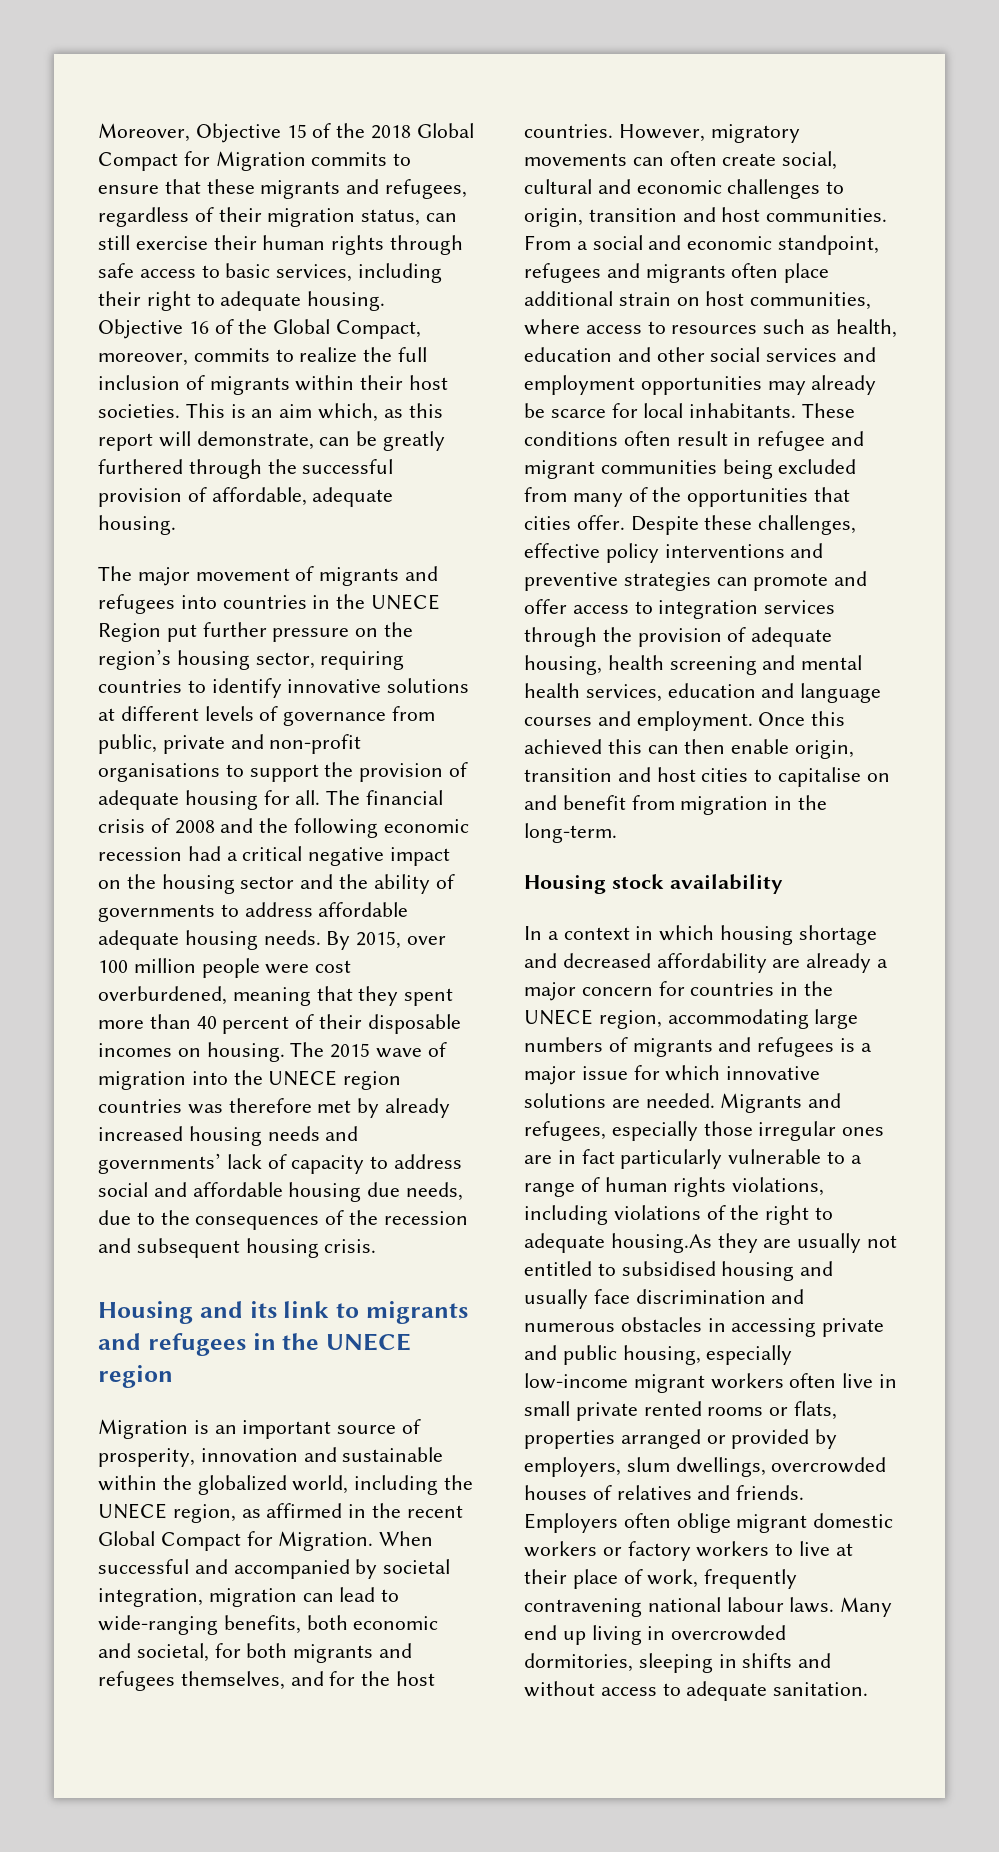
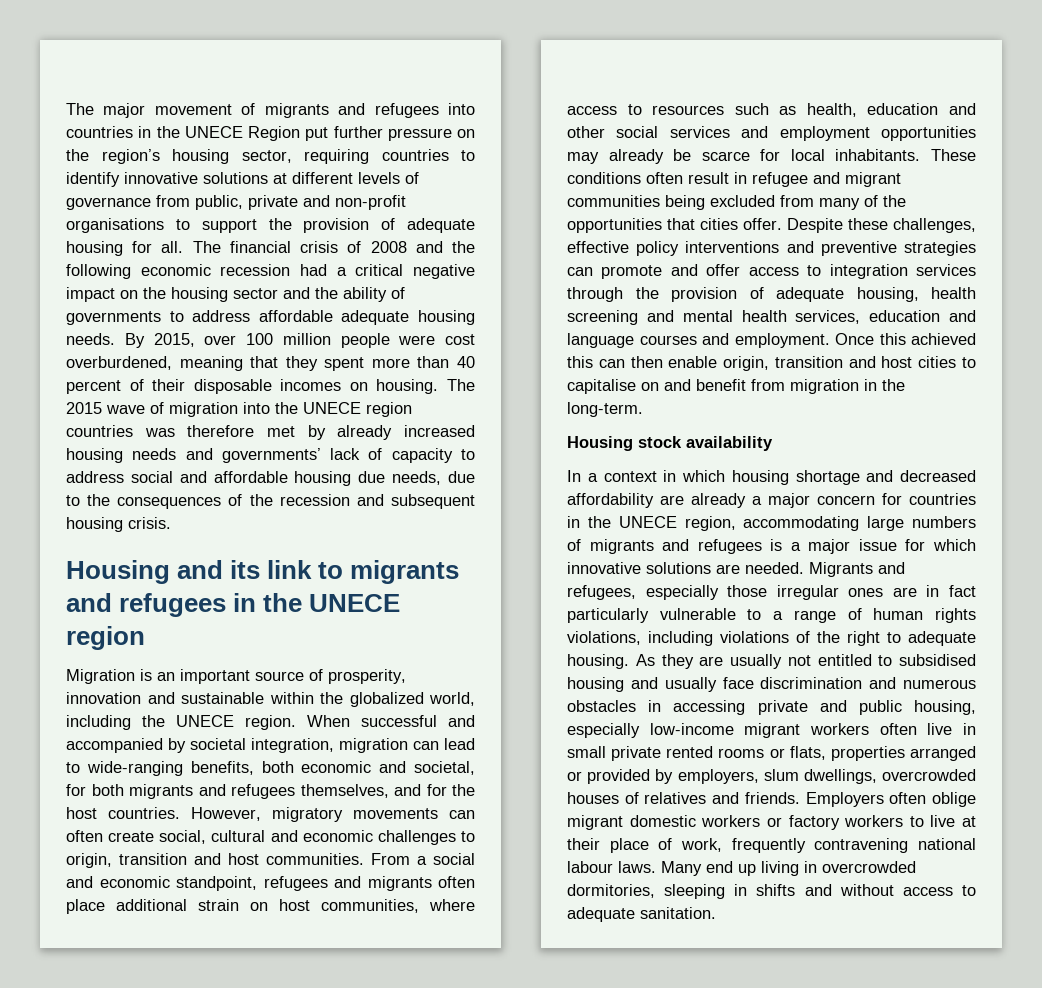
[98,123,474,143] [98,151,412,171] [98,179,468,199] [98,207,458,227] [98,235,464,255] [98,263,443,283] [98,291,386,311] [98,319,422,339] [98,347,428,366] [98,375,449,395] [98,403,443,422] [98,431,446,451] [98,459,394,479] [98,487,394,507] [98,515,176,535] Moreover, Objective 15 of the 2018 Global Compact for Migration commits to ensure that these migrants and refugees, regardless of their migration status, can still exercise their human rights through safe access to basic services, including their right to adequate housing. Objective 16 of the Global Compact, moreover, commits to realize the full inclusion of migrants within their host societies. This is an aim which, as this report will demonstrate, can be greatly furthered through the successful provision of affordable, adequate housing. // -> (66, 109) none
[172,1503,463,1523] [98,1531,374,1551] region, as affirmed in the recent Global Compact for Migration. -> [245,715,296,730] region.
[610,1233,712,1253] housing.As -> [567,654,655,669] housing. As

